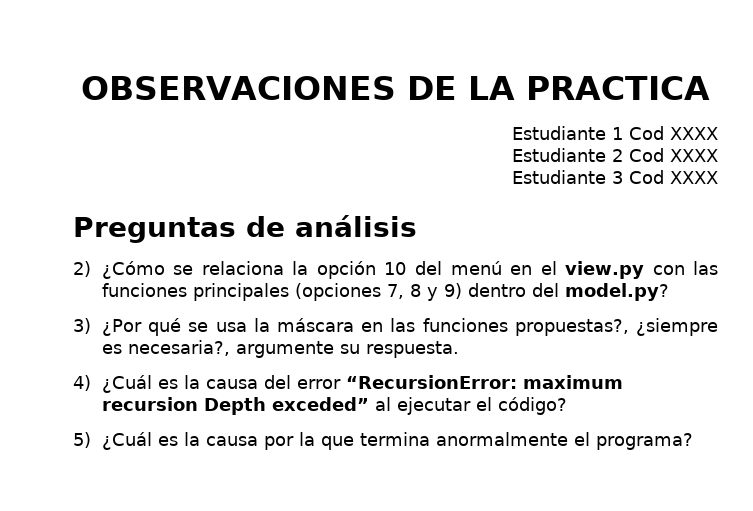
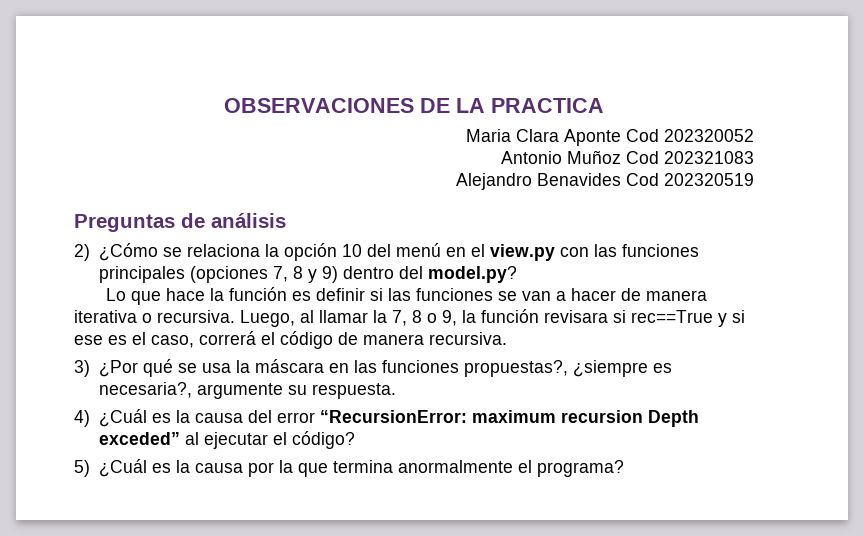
[512,126,718,140] [512,148,718,162] [512,170,718,184] Estudiante 1 Cod XXXX // Estudiante 2 Cod XXXX // Estudiante 3 Cod XXXX -> [466,129,754,146] [501,150,754,164] [456,173,754,190] Maria Clara Aponte Cod 202320052 // Antonio Muñoz Cod 202321083 // Alejandro Benavides Cod 202320519
(669, 292) none -> [105,287,707,305] [74,309,745,327] [74,331,507,349] // Lo que hace la función es definir si las funciones se van a hacer de manera iterativa o recursiva. Luego, al llamar la 7, 8 o 9, la función revisara si rec==True y si ese es el caso, correrá el código de manera recursiva.

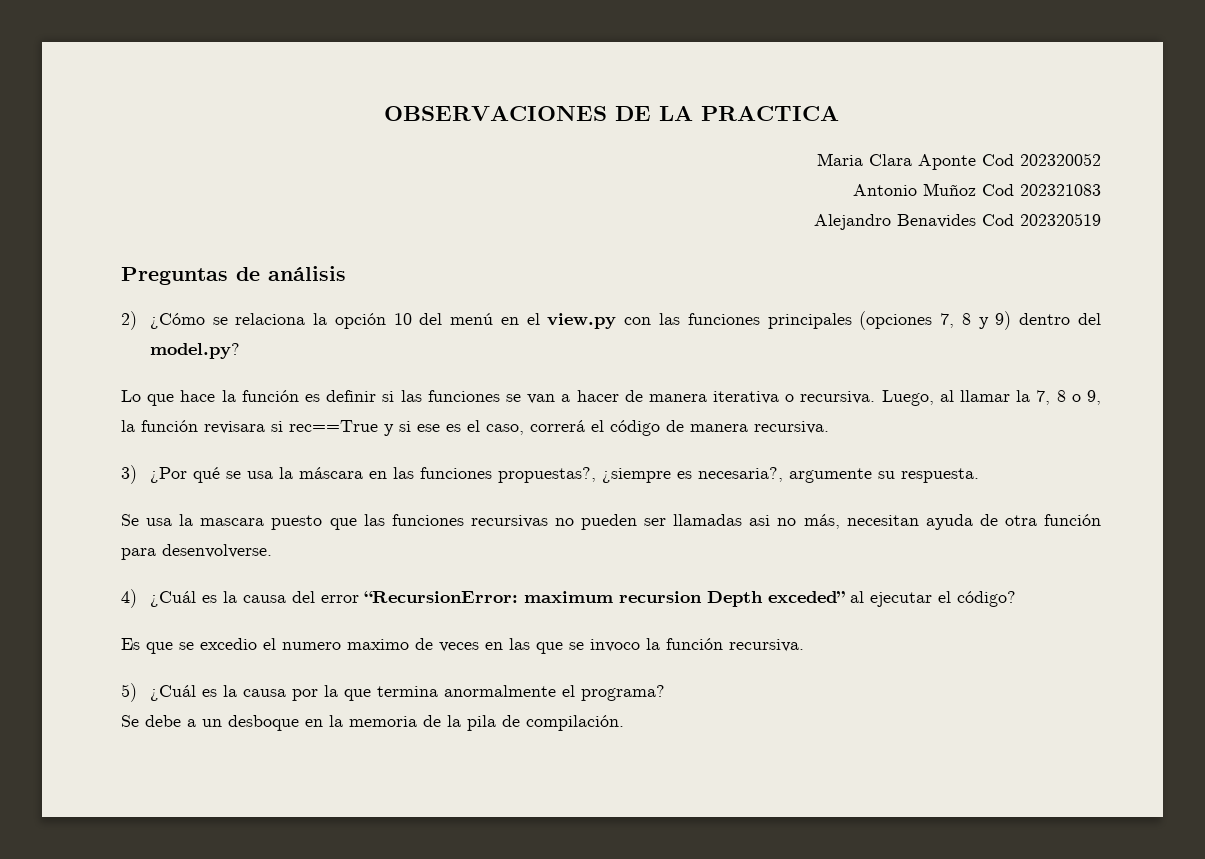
(396, 391) none -> [121,514,1102,530] [121,544,272,560] // Se usa la mascara puesto que las funciones recursivas no pueden ser llamadas asi no más, necesitan ayuda de otra función para desenvolverse.
(355, 440) none -> [121,638,804,654] // Es que se excedio el numero maximo de veces en las que se invoco la función recursiva.
(624, 468) none -> [121,715,624,731] // Se debe a un desboque en la memoria de la pila de compilación.

